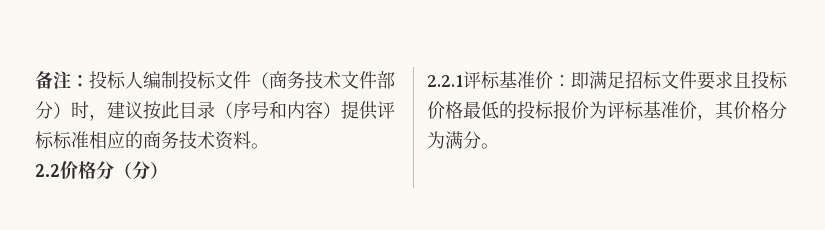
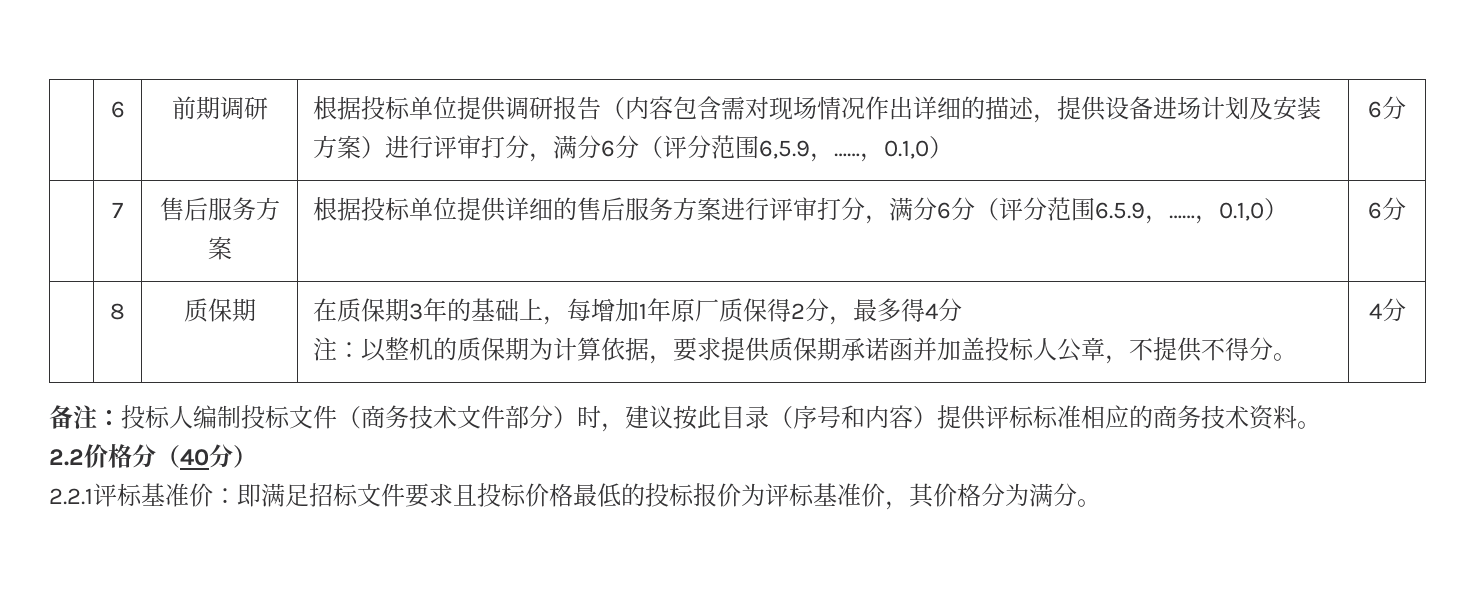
(35, 80) none -> [110,101,125,118] [171,96,268,120] [313,96,1322,123] [313,135,954,162] [1368,96,1406,120] [112,202,123,218] [159,197,280,221] [207,236,232,260] [313,197,1289,224] [1368,197,1406,221] [110,303,125,320] [183,298,256,322] [313,298,963,325] [313,337,1298,364] [1368,298,1406,322] | 6 | 前期调研 | 根据投标单位提供调研报告（内容包含需对现场情况作出详细的描述，提供设备进场计划及安装方案）进行评审打分，满分6分（评分范围6,5.9，……，0.1,0） | 6分 // | 7 | 售后服务方案 | 根据投标单位提供详细的售后服务方案进行评审打分，满分6分（评分范围6.5.9，……，0.1,0） | 6分 // | 8 | 质保期 | 在质保期3年的基础上，每增加1年原厂质保得2分，最多得4分 // 注：以整机的质保期为计算依据，要求提供质保期承诺函并加盖投标人公章，不提供不得分。 | 4分 //
(132, 170) none -> [180,449,209,466] 40

